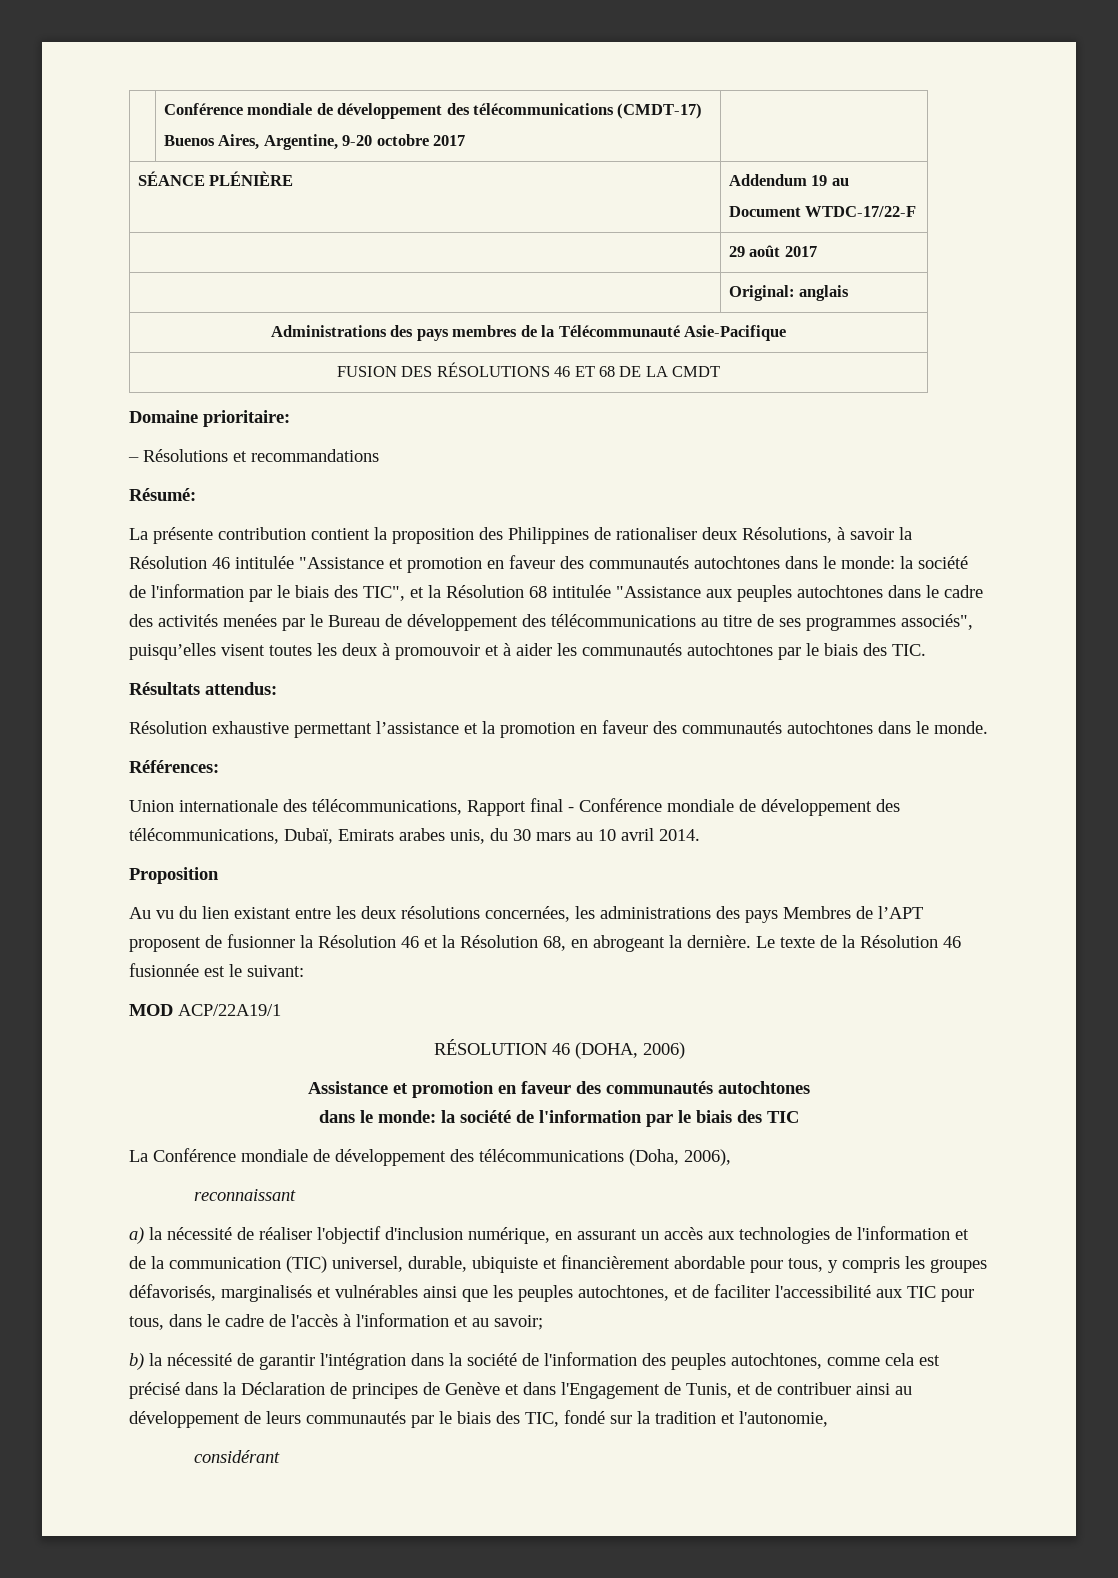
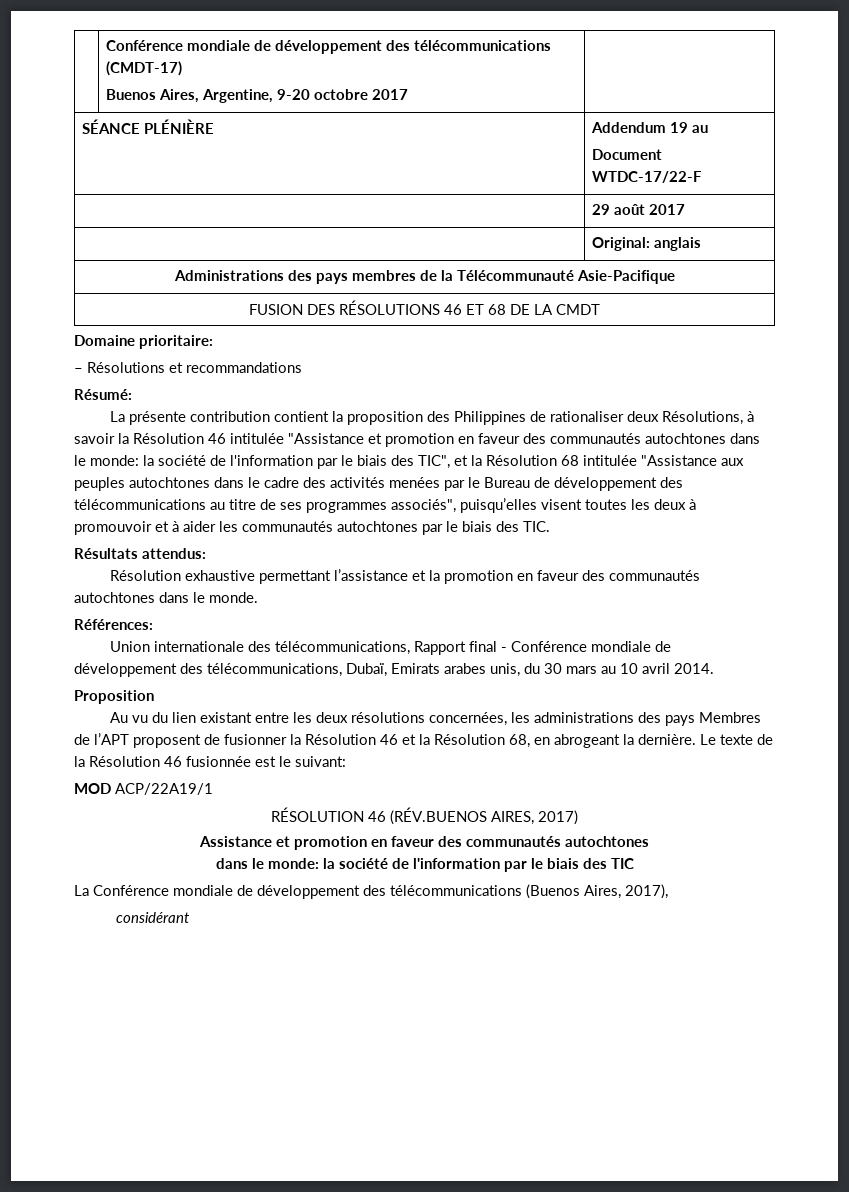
[574,1042,685,1059] (DOHA, 2006) -> [390,807,578,825] (RÉV.BUENOS AIRES, 2017)
[629,1149,731,1166] [194,1189,297,1201] [129,1226,969,1244] [129,1255,987,1273] [129,1284,974,1302] [129,1313,543,1330] [129,1352,940,1370] [129,1382,912,1399] [129,1410,828,1428] (Doha, 2006), // reconnaissant // a) la nécessité de réaliser l'objectif d'inclusion numérique, en assurant un accès aux technologies de l'information et de la communication (TIC) universel, durable, ubiquiste et financièrement abordable pour tous, y compris les groupes défavorisés, marginalisés et vulnérables ainsi que les peuples autochtones, et de faciliter l'accessibilité aux TIC pour tous, dans le cadre de l'accès à l'information et au savoir; // b) la nécessité de garantir l'intégration dans la société de l'information des peuples autochtones, comme cela est précisé dans la Déclaration de principes de Genève et dans l'Engagement de Tunis, et de contribuer ainsi au développement de leurs communautés par le biais des TIC, fondé sur la tradition et l'autonomie, -> [526,884,668,899] (Buenos Aires, 2017),

